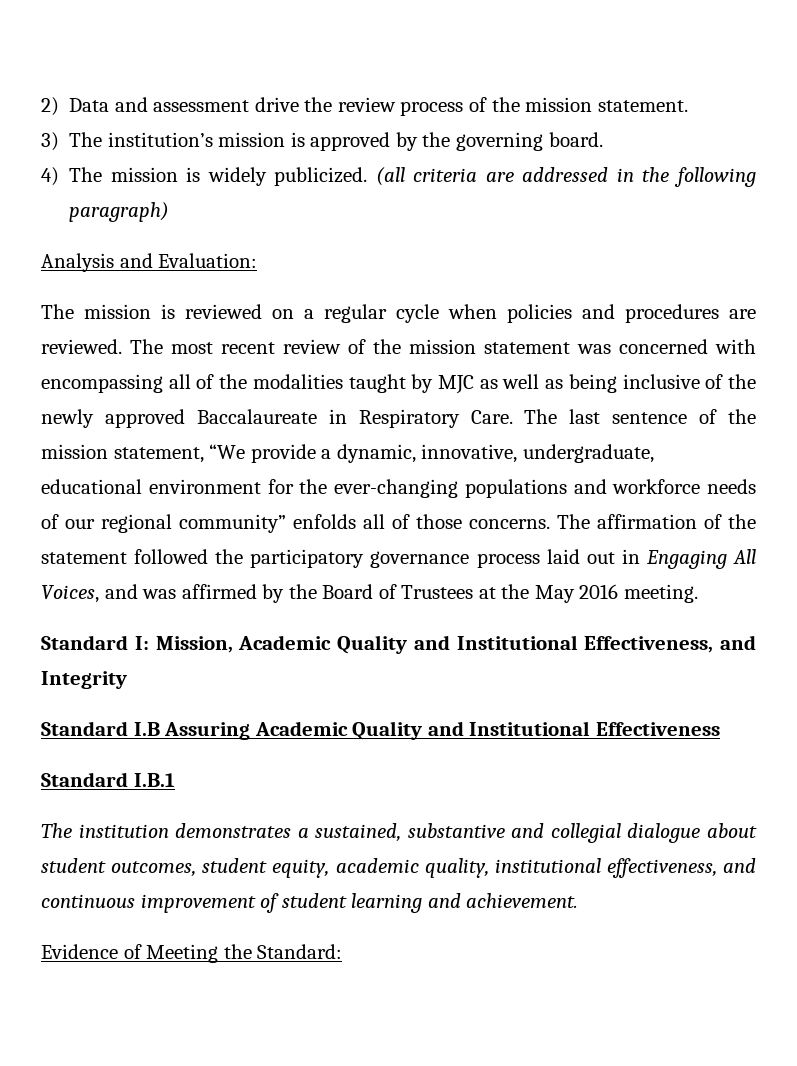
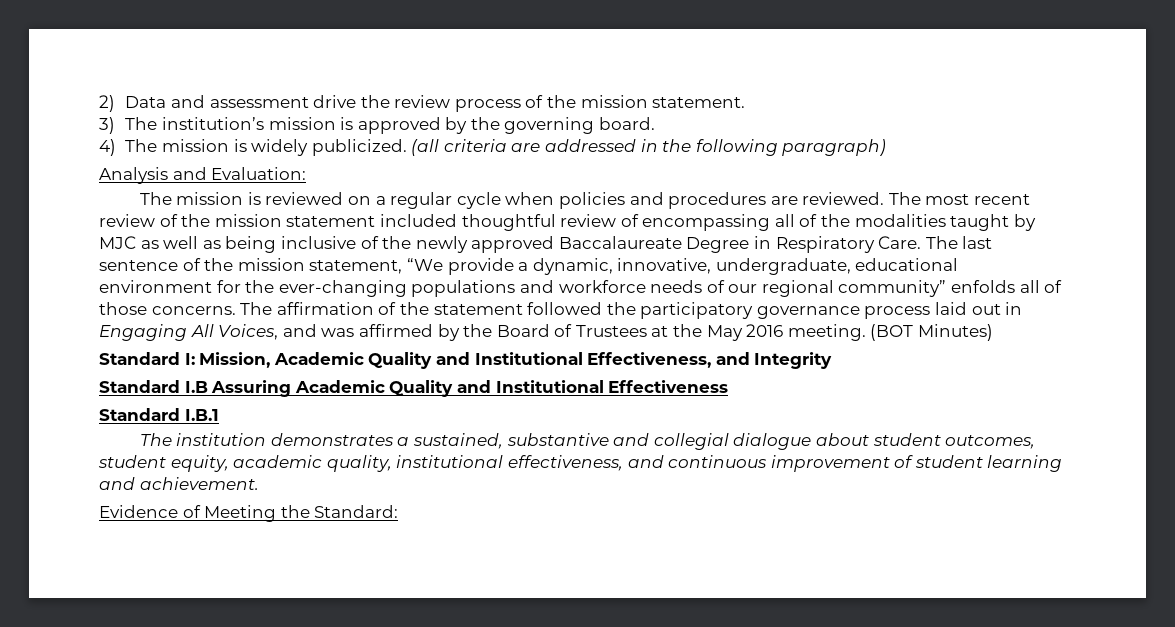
[577,339,756,354] was concerned with -> [379,214,639,231] included thoughtful review of
(317, 416) none -> [686,237,750,253] Degree
(698, 593) none -> [870,324,994,341] (BOT Minutes)

